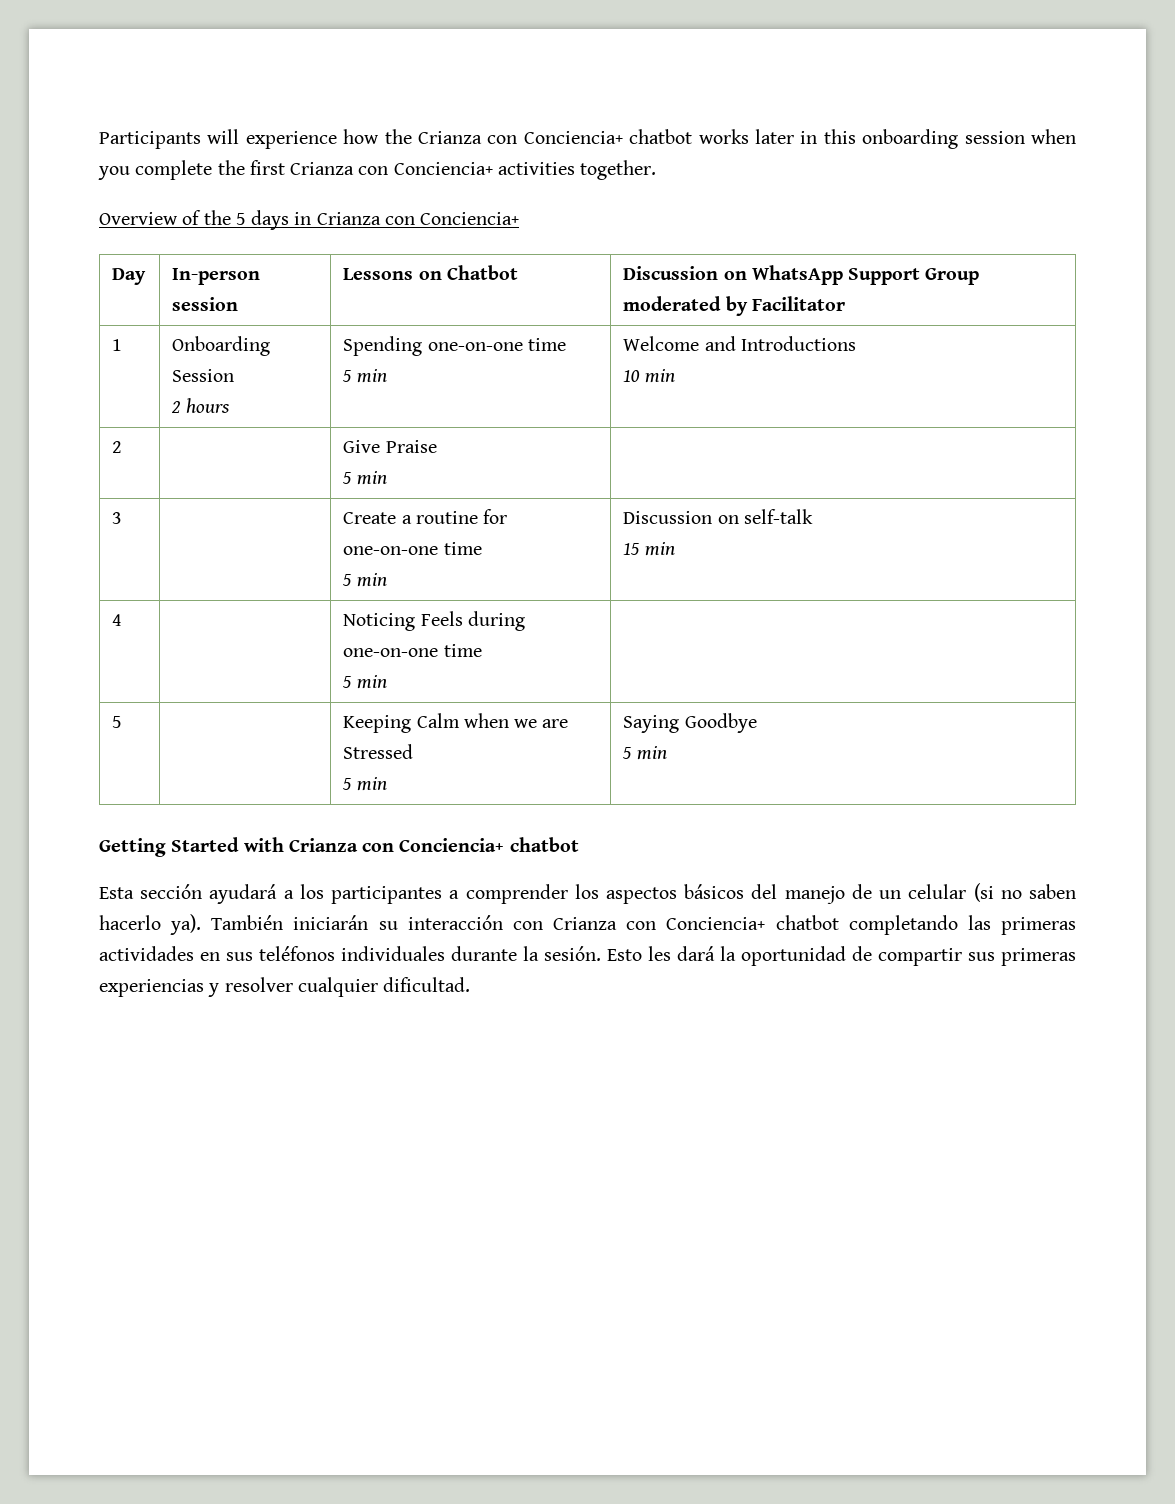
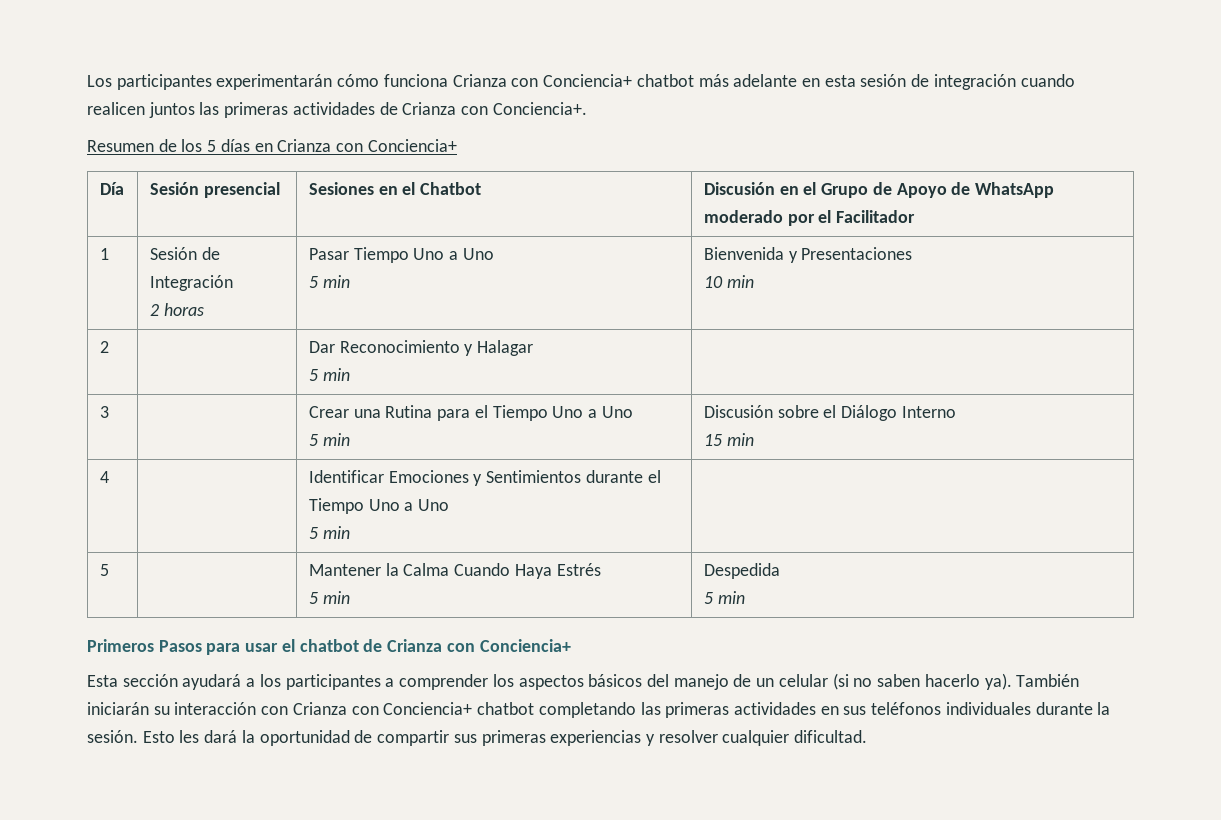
[99,129,1076,149] [98,160,657,180] [99,210,520,230] [112,268,147,285] [172,268,261,285] [172,297,239,311] [343,265,518,280] [623,265,980,285] [623,296,845,316] [112,339,123,351] [172,336,271,356] [172,369,235,382] [171,398,230,413] [343,336,566,356] [342,369,387,383] [623,336,856,351] Participants will experience how the Crianza con Conciencia+ chatbot works later in this onboarding session when you complete the first Crianza con Conciencia+ activities together. // Overview of the 5 days in Crianza con Conciencia+ // Day | In-person session | Lessons on Chatbot | Discussion on WhatsApp Support Group moderated by Facilitator // 1 | Onboarding Session // 2 hours | Spending one-on-one time // 5 min | Welcome and Introductions -> [87,74,1075,90] [87,102,587,118] [87,139,457,152] [99,182,124,195] [149,182,280,198] [308,182,482,195] [703,182,1055,198] [703,210,916,226] [99,248,109,260] [149,247,220,260] [149,275,233,291] [149,303,204,316] [308,247,494,263] [308,275,350,288] [703,247,913,263] Los participantes experimentarán cómo funciona Crianza con Conciencia+ chatbot más adelante en esta sesión de integración cuando realicen juntos las primeras actividades de Crianza con Conciencia+. // Resumen de los 5 días en Crianza con Conciencia+ // Día | Sesión presencial | Sesiones en el Chatbot | Discusión en el Grupo de Apoyo de WhatsApp moderado por el Facilitador // 1 | Sesión de Integración // 2 horas | Pasar Tiempo Uno a Uno // 5 min | Bienvenida y Presentaciones
[343,440,437,453] Give Praise -> [308,340,534,356] Dar Reconocimiento y Halagar
[343,509,508,524] [343,542,482,555] [342,573,387,587] [623,509,813,524] [623,542,675,556] [112,614,123,626] [343,611,525,631] [343,644,482,657] [342,675,387,689] [112,716,123,728] [343,713,569,733] [343,744,414,759] [342,777,387,791] [623,713,757,733] Create a routine for one-on-one time // 5 min | Discussion on self-talk // 15 min // 4 | | Noticing Feels during one-on-one time // 5 min | // 5 | | Keeping Calm when we are Stressed // 5 min | Saying Goodbye -> [308,405,633,421] [308,433,350,446] [703,405,956,421] [703,433,754,446] [99,471,109,483] [308,470,661,486] [308,498,450,514] [308,526,350,539] [99,564,109,576] [308,563,601,579] [308,591,350,604] [703,563,780,579] Crear una Rutina para el Tiempo Uno a Uno // 5 min | Discusión sobre el Diálogo Interno // 15 min // 4 | | Identificar Emociones y Sentimientos durante el Tiempo Uno a Uno // 5 min | // 5 | | Mantener la Calma Cuando Haya Estrés // 5 min | Despedida
[99,837,579,857] Getting Started with Crianza con Conciencia+ chatbot -> [87,639,571,655] Primeros Pasos para usar el chatbot de Crianza con Conciencia+

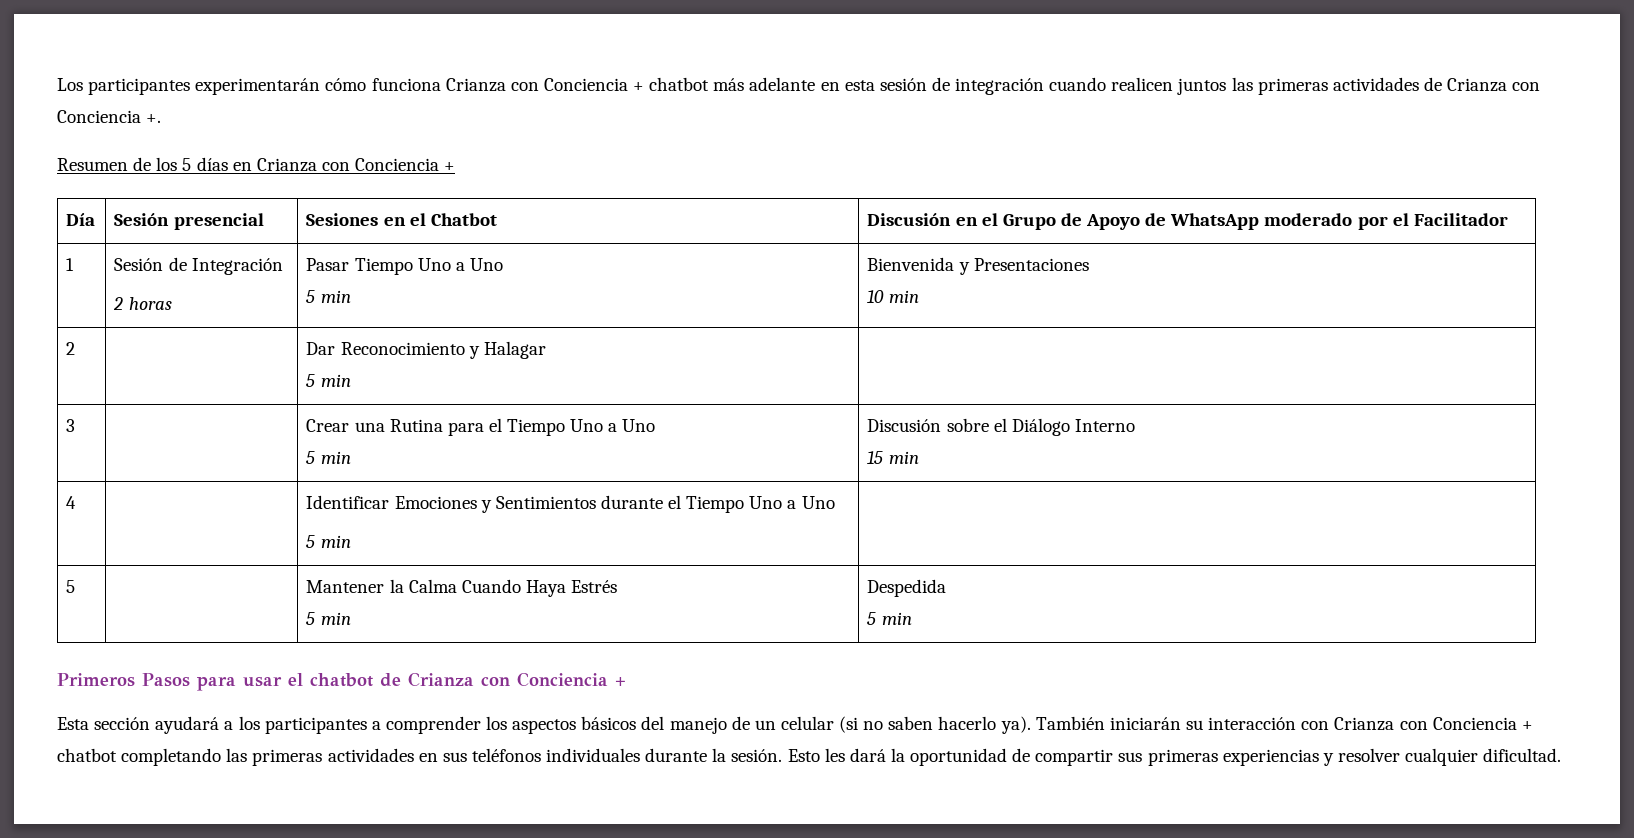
[543,74,633,87] Conciencia+ -> [543,78,645,91] Conciencia +
[492,102,587,115] Conciencia+. -> [57,110,162,123] Conciencia +.
[367,139,457,152] Conciencia+ -> [355,158,456,171] Conciencia +
[479,639,571,652] Conciencia+ -> [517,672,626,687] Conciencia +
[383,702,473,715] Conciencia+ -> [1432,717,1533,730] Conciencia +

